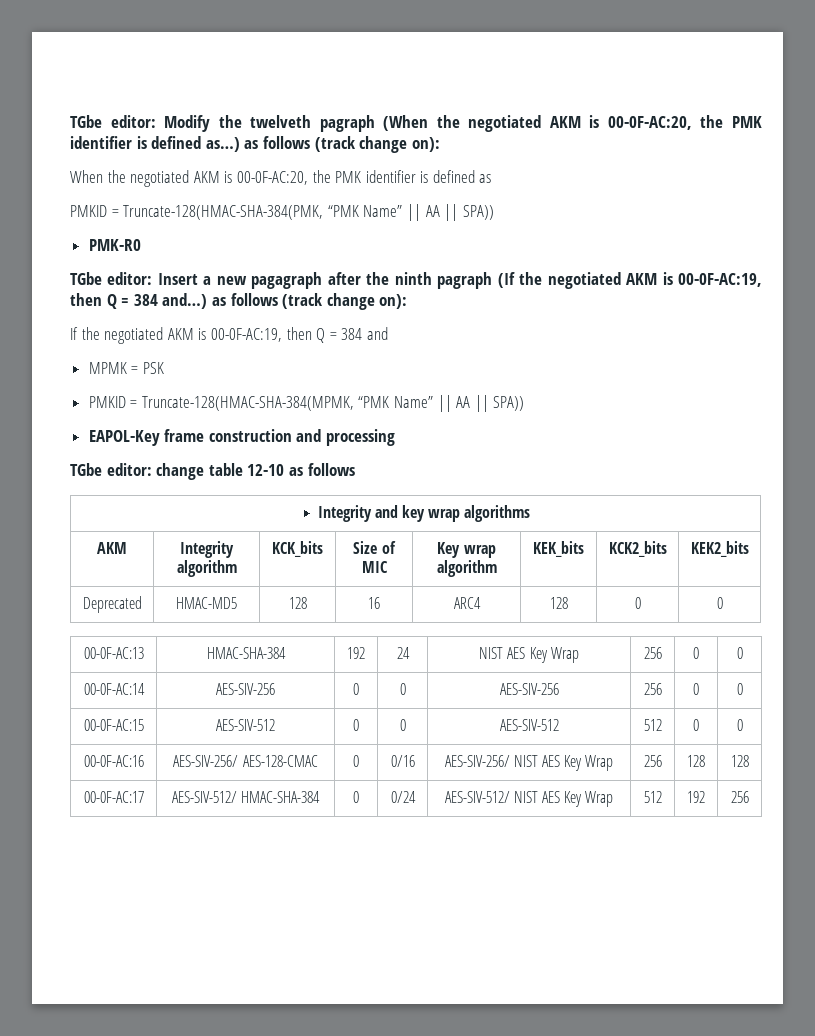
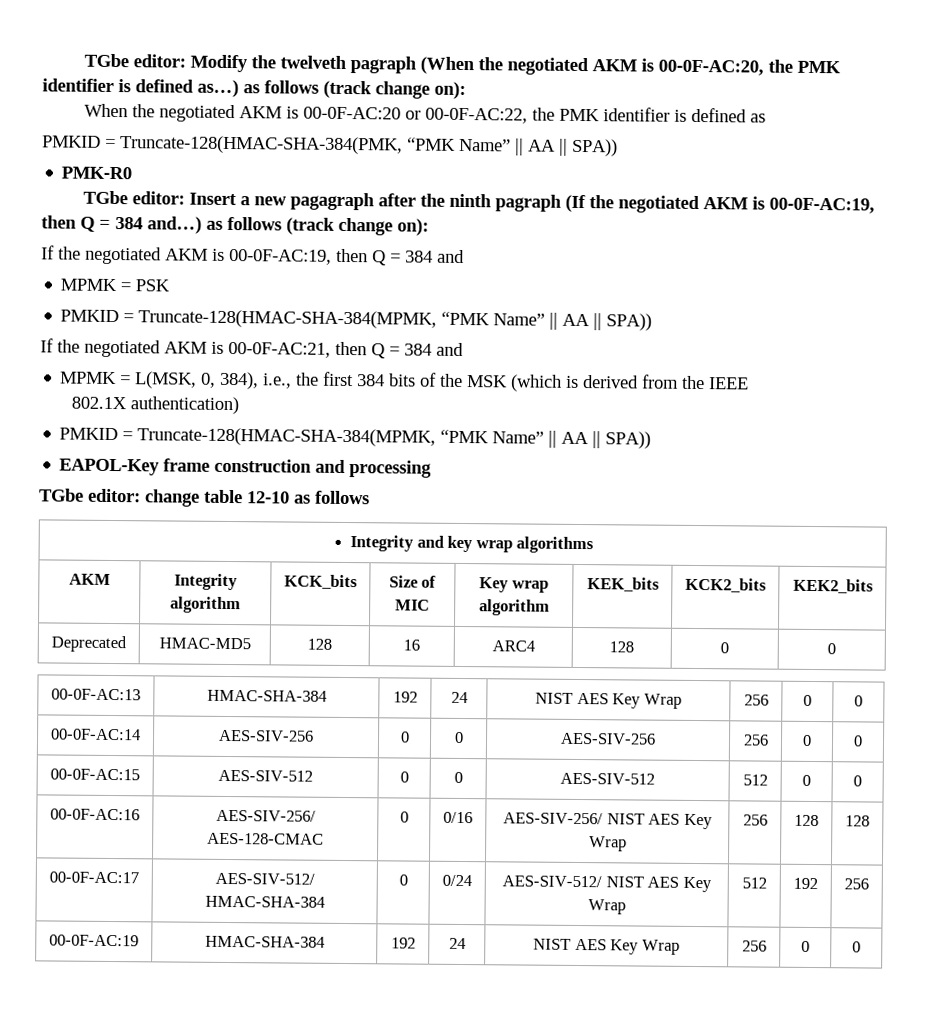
[236,171,308,185] 00-0F-AC:20, -> [302,106,528,124] 00-0F-AC:20 or 00-0F-AC:22,
(525, 403) none -> [40,338,464,359] [60,371,750,392] [70,396,239,415] [59,427,652,449] // If the negotiated AKM is 00-0F-AC:21, then Q = 384 and // MPMK = L(MSK, 0, 384), i.e., the first 384 bits of the MSK (which is derived from the IEEE // 802.1X authentication) // PMKID = Truncate-128(HMAC-SHA-384(MPMK, “PMK Name” || AA || SPA))
(749, 797) none -> [49,934,139,947] [204,935,325,948] [390,937,416,949] [448,937,466,950] [533,938,680,955] [741,940,767,952] [801,940,810,952] [852,941,861,953] // 00-0F-AC:19 | HMAC-SHA-384 | 192 | 24 | NIST AES Key Wrap | 256 | 0 | 0

